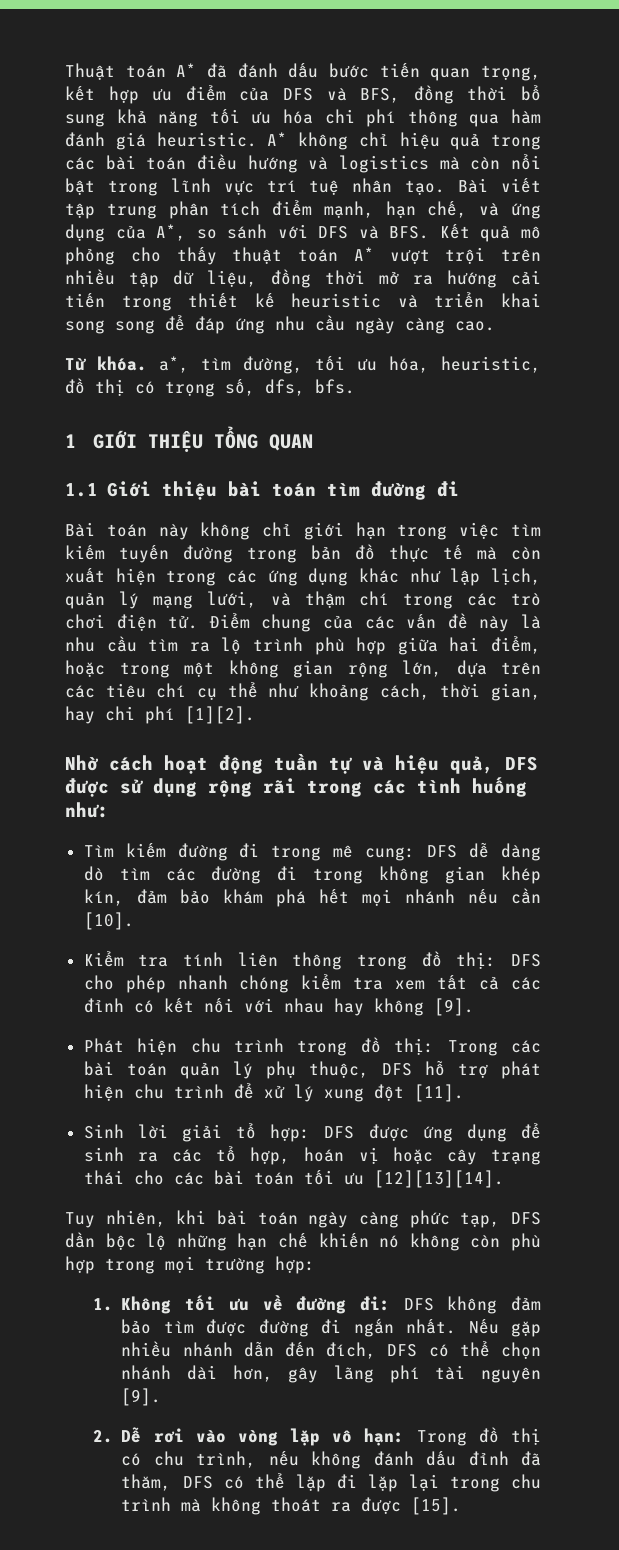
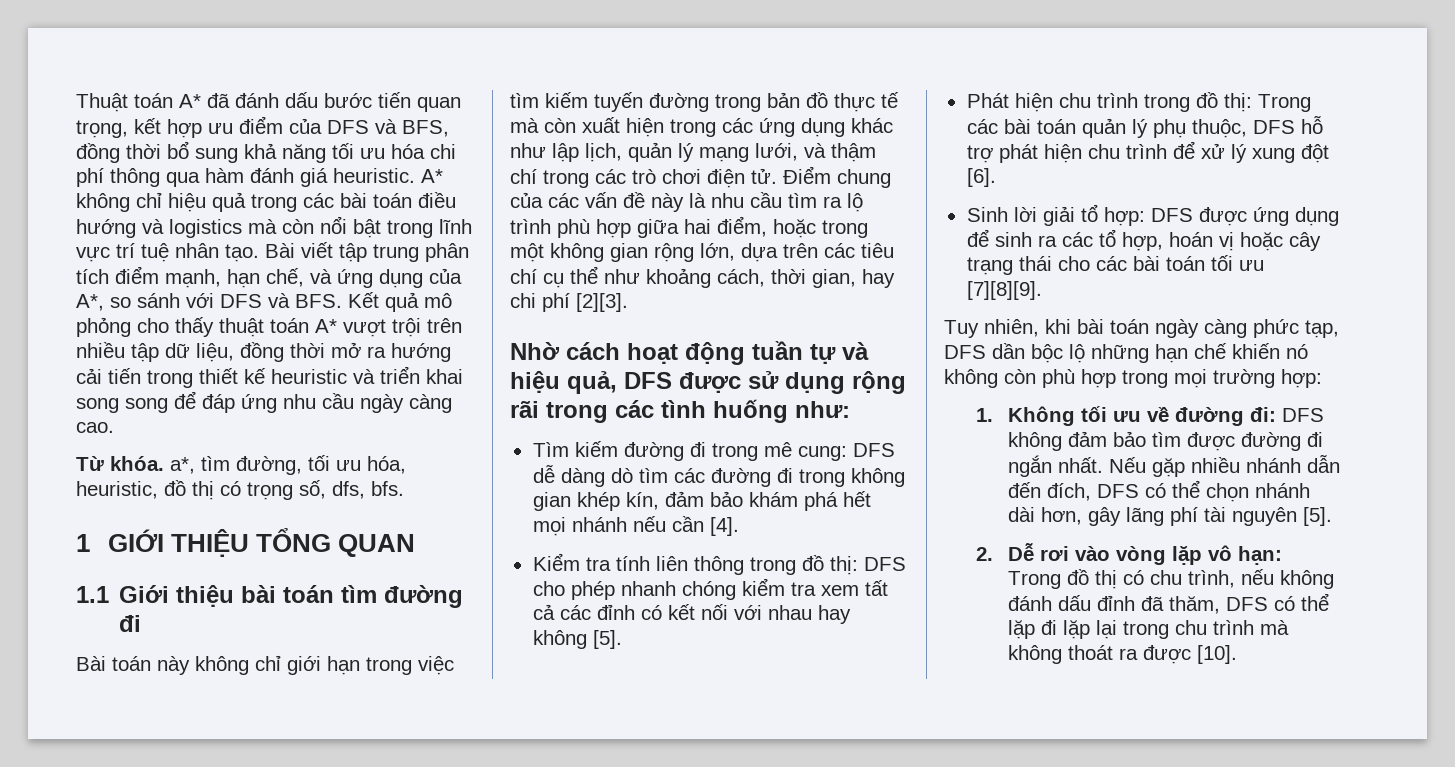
[185,706,255,724] [1][2]. -> [576,293,628,312] [2][3].
[83,912,134,930] [10]. -> [709,517,739,536] [4].
[433,998,474,1016] [9]. -> [592,630,622,649] [5].
[413,1084,464,1102] [11]. -> [966,168,996,187] [6].
[373,1170,504,1188] [12][13][14]. -> [966,281,1042,300] [7][8][9].
[121,1388,162,1406] [9]. -> [1303,507,1333,526] [5].
[411,1497,462,1515] [15]. -> [1197,645,1238,664] [10].

